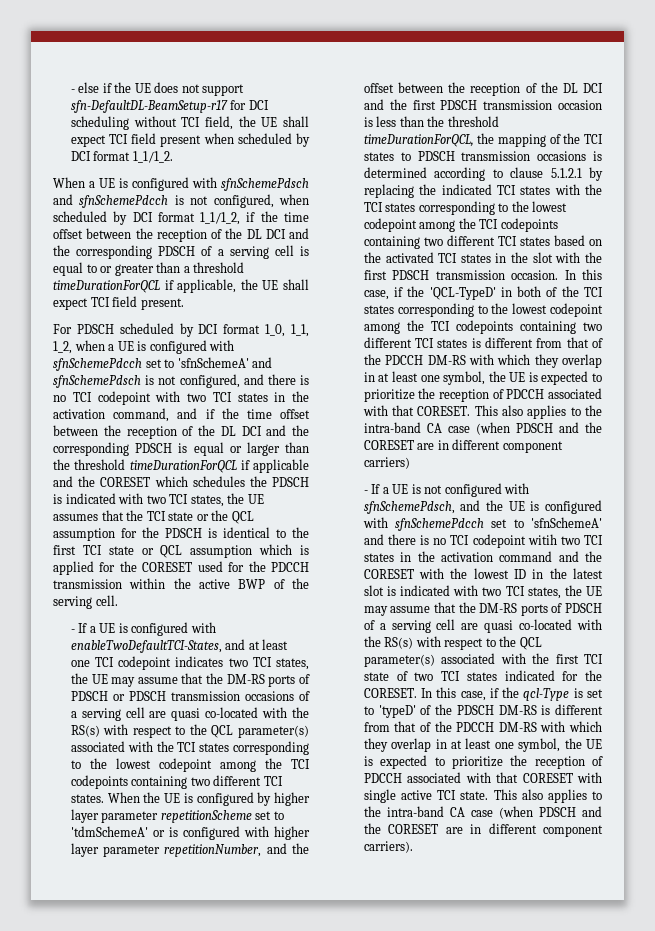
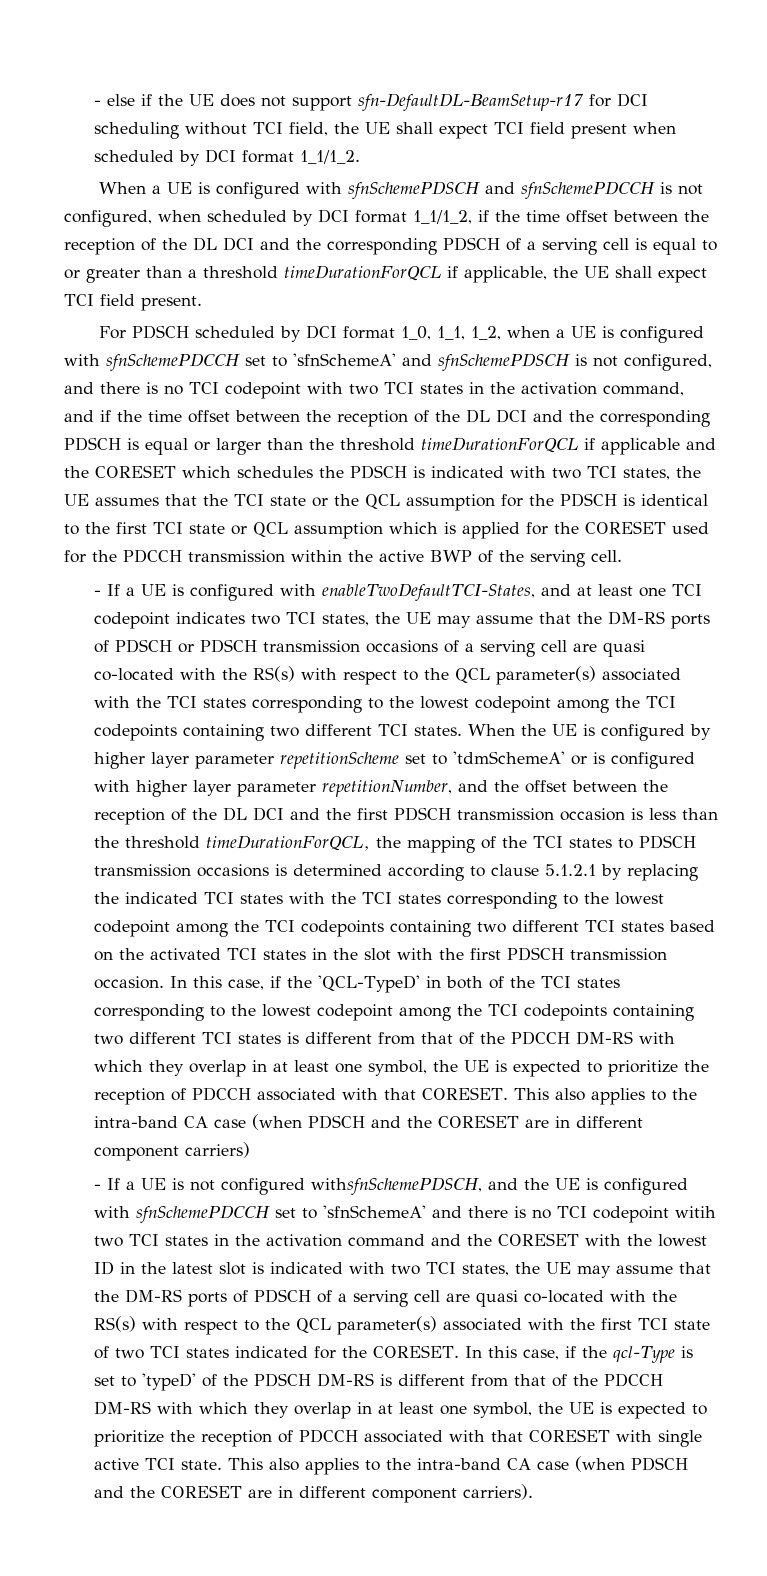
[221,178,309,191] [53,194,169,208] sfnSchemePdsch and sfnSchemePdcch -> [348,181,656,199] sfnSchemePDSCH and sfnSchemePDCCH
[53,357,273,371] [53,375,141,388] sfnSchemePdcch set to 'sfnSchemeA' and sfnSchemePdsch -> [106,353,570,371] sfnSchemePDCCH set to 'sfnSchemeA' and sfnSchemePDSCH
[504,483,530,494] [363,501,455,514] with sfnSchemePdsch, -> [310,1177,482,1195] withsfnSchemePDSCH,
[395,518,485,531] sfnSchemePdcch -> [135,1205,270,1223] sfnSchemePDCCH

